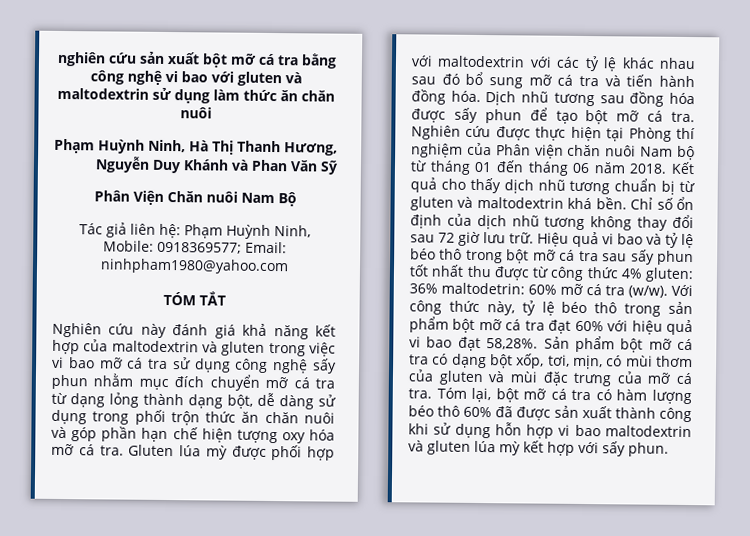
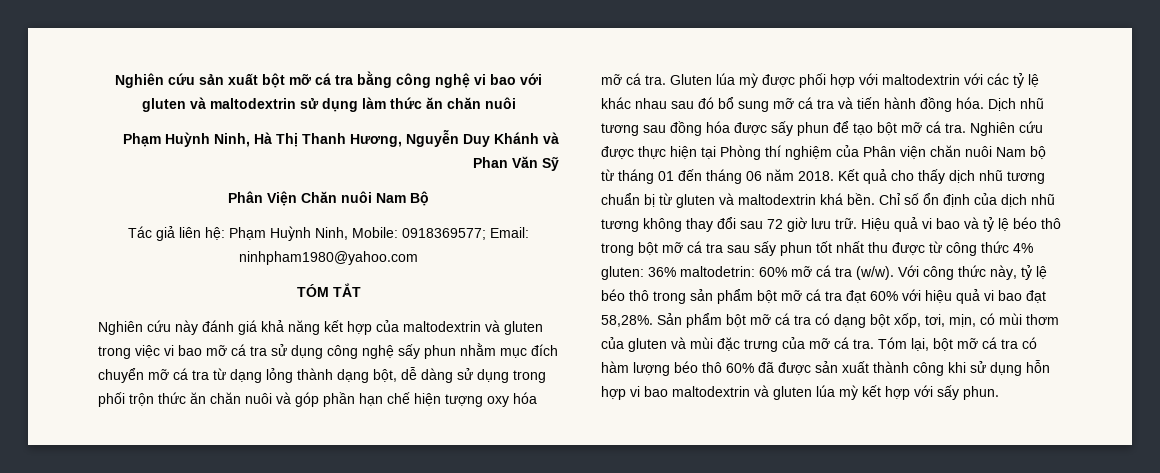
[56,51,106,67] nghiên -> [115,73,164,88] Nghiên

